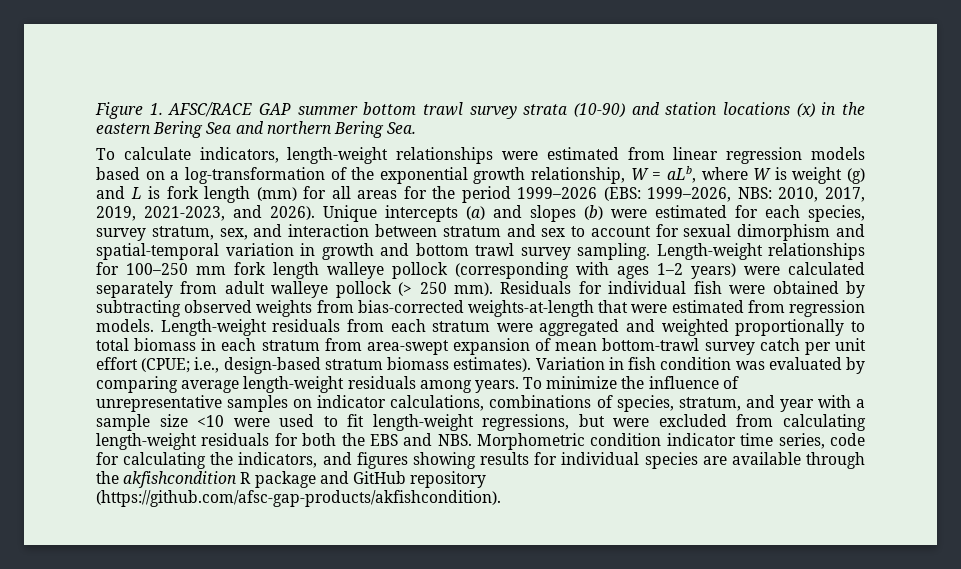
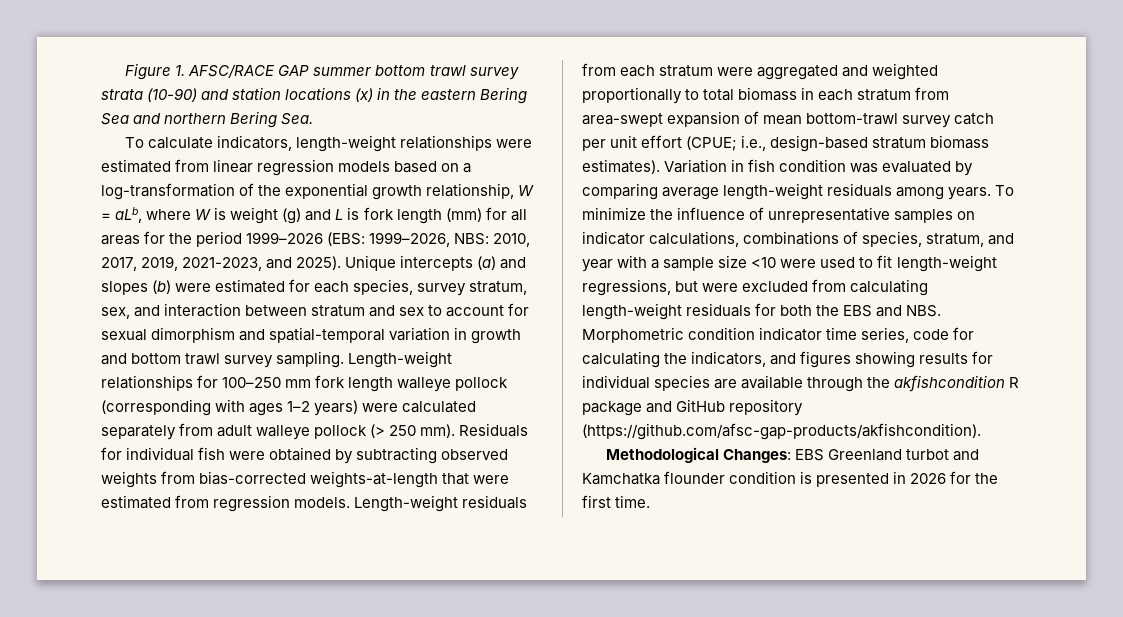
[270,206,315,220] 2026). -> [296,256,342,270] 2025).
(501, 498) none -> [606,447,980,463] [582,471,999,487] [582,495,651,508] // Methodological Changes: EBS Greenland turbot and Kamchatka flounder condition is presented in 2026 for the first time.

